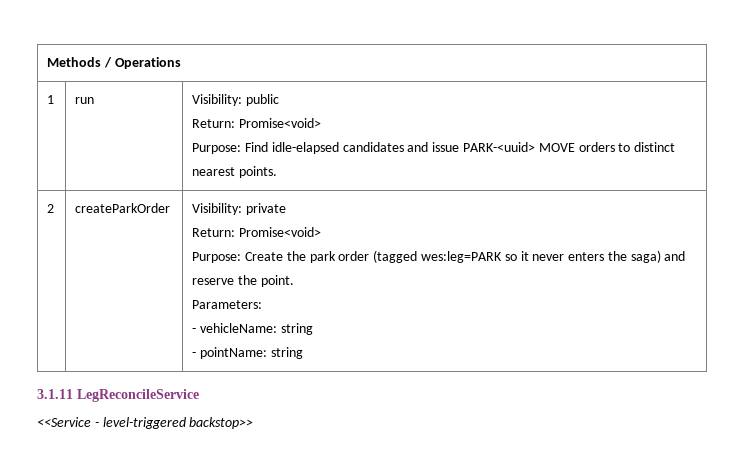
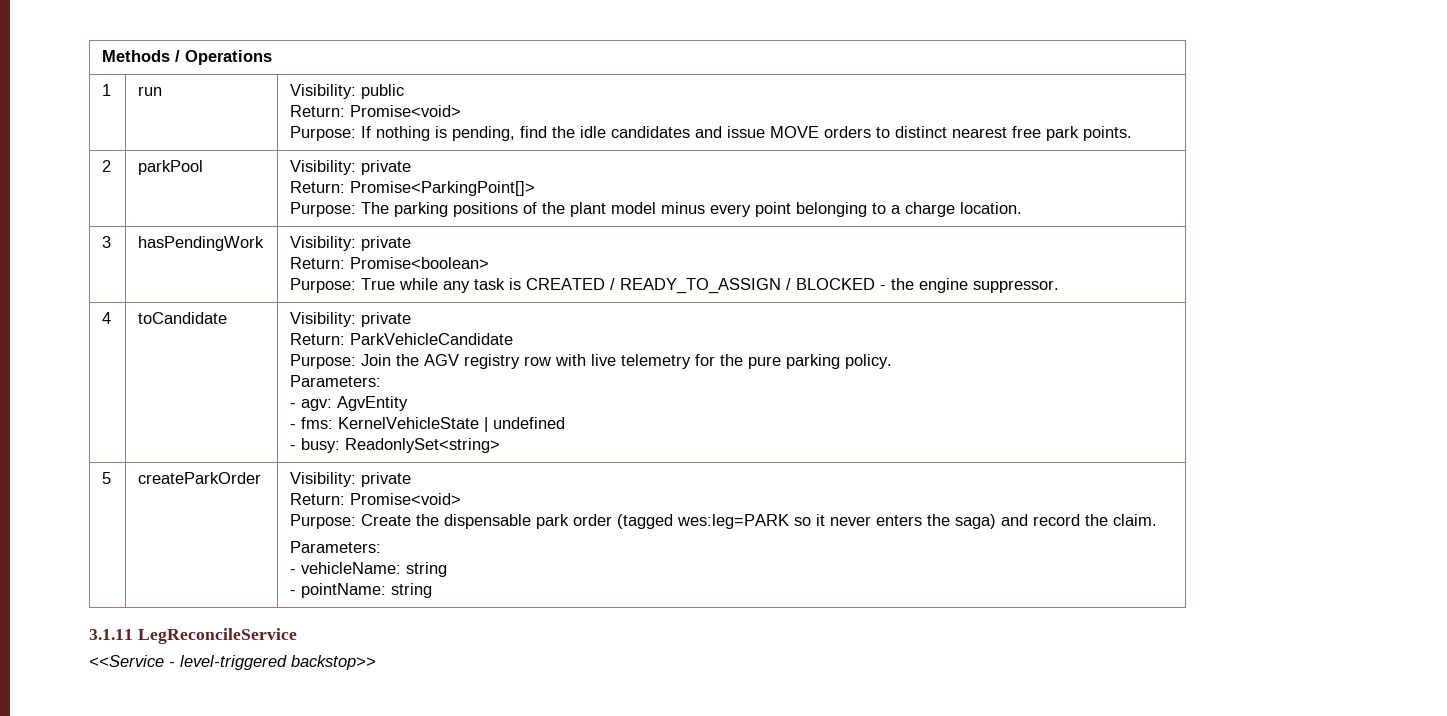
[245,142,339,154] Find idle-elapsed -> [361,126,607,141] If nothing is pending, find the idle
[462,142,535,152] PARK-<uuid> -> (766, 132) none
(236, 171) none -> [1012,126,1080,141] free park
(55, 208) none -> [138,160,204,175] [290,160,412,175] [290,181,536,196] [290,202,1023,217] [102,236,112,248] [138,236,265,251] [290,236,412,251] [290,257,490,269] [290,278,1060,294] [102,312,112,324] [138,312,228,324] [290,312,412,327] [290,333,514,345] [290,354,893,369] [290,375,382,387] [290,396,409,411] [290,417,566,432] [290,438,501,453] [102,472,112,484] | parkPool | Visibility: private // Return: Promise<ParkingPoint[]> // Purpose: The parking positions of the plant model minus every point belonging to a charge location. // 3 | hasPendingWork | Visibility: private // Return: Promise<boolean> // Purpose: True while any task is CREATED / READY_TO_ASSIGN / BLOCKED - the engine suppressor. // 4 | toCandidate | Visibility: private // Return: ParkVehicleCandidate // Purpose: Join the AGV registry row with live telemetry for the pure parking policy. // Parameters: // - agv: AgvEntity // - fms: KernelVehicleState | undefined // - busy: ReadonlySet<string> // 5
(306, 256) none -> [444,514,532,529] dispensable
[192,275,294,287] reserve the point. -> [1033,514,1158,526] record the claim.

